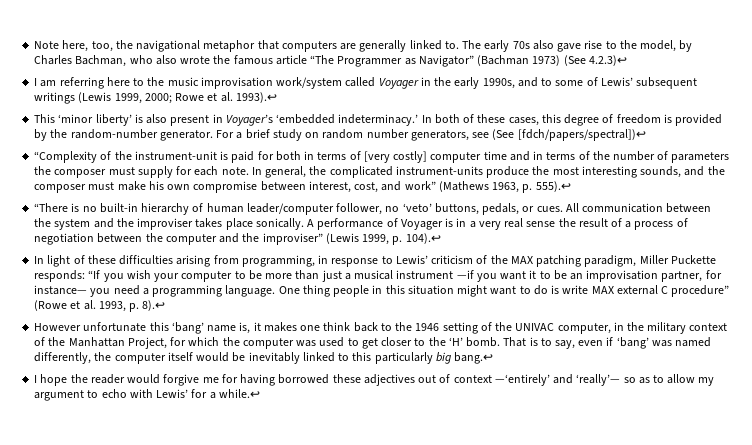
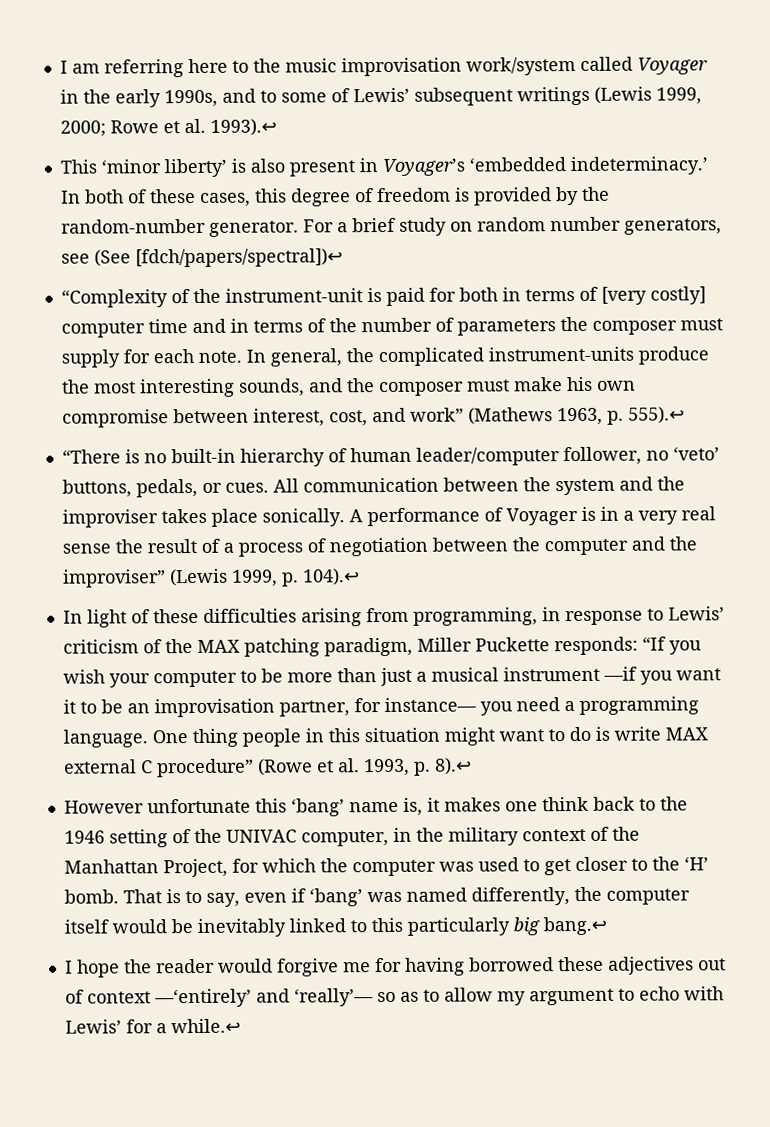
[34,40,693,52] [34,55,627,67] Note here, too, the navigational metaphor that computers are generally linked to. The early 70s also gave rise to the model, by Charles Bachman, who also wrote the famous article “The Programmer as Navigator” (Bachman 1973) (See 4.2.3)↩ // -> (59, 67) none

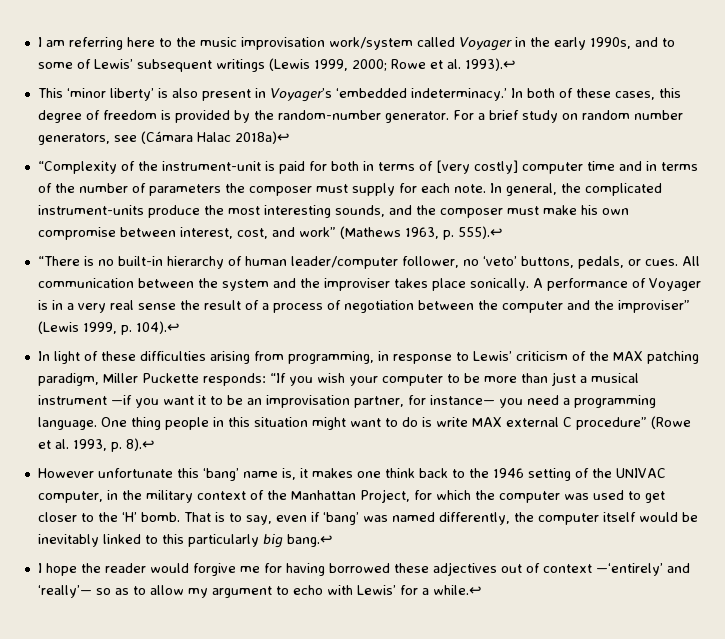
[93,248,343,268] (See [fdch/papers/spectral])↩ -> [140,131,290,144] (Cámara Halac 2018a)↩

